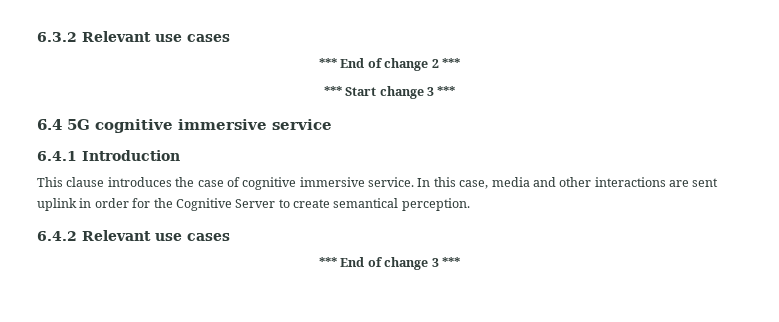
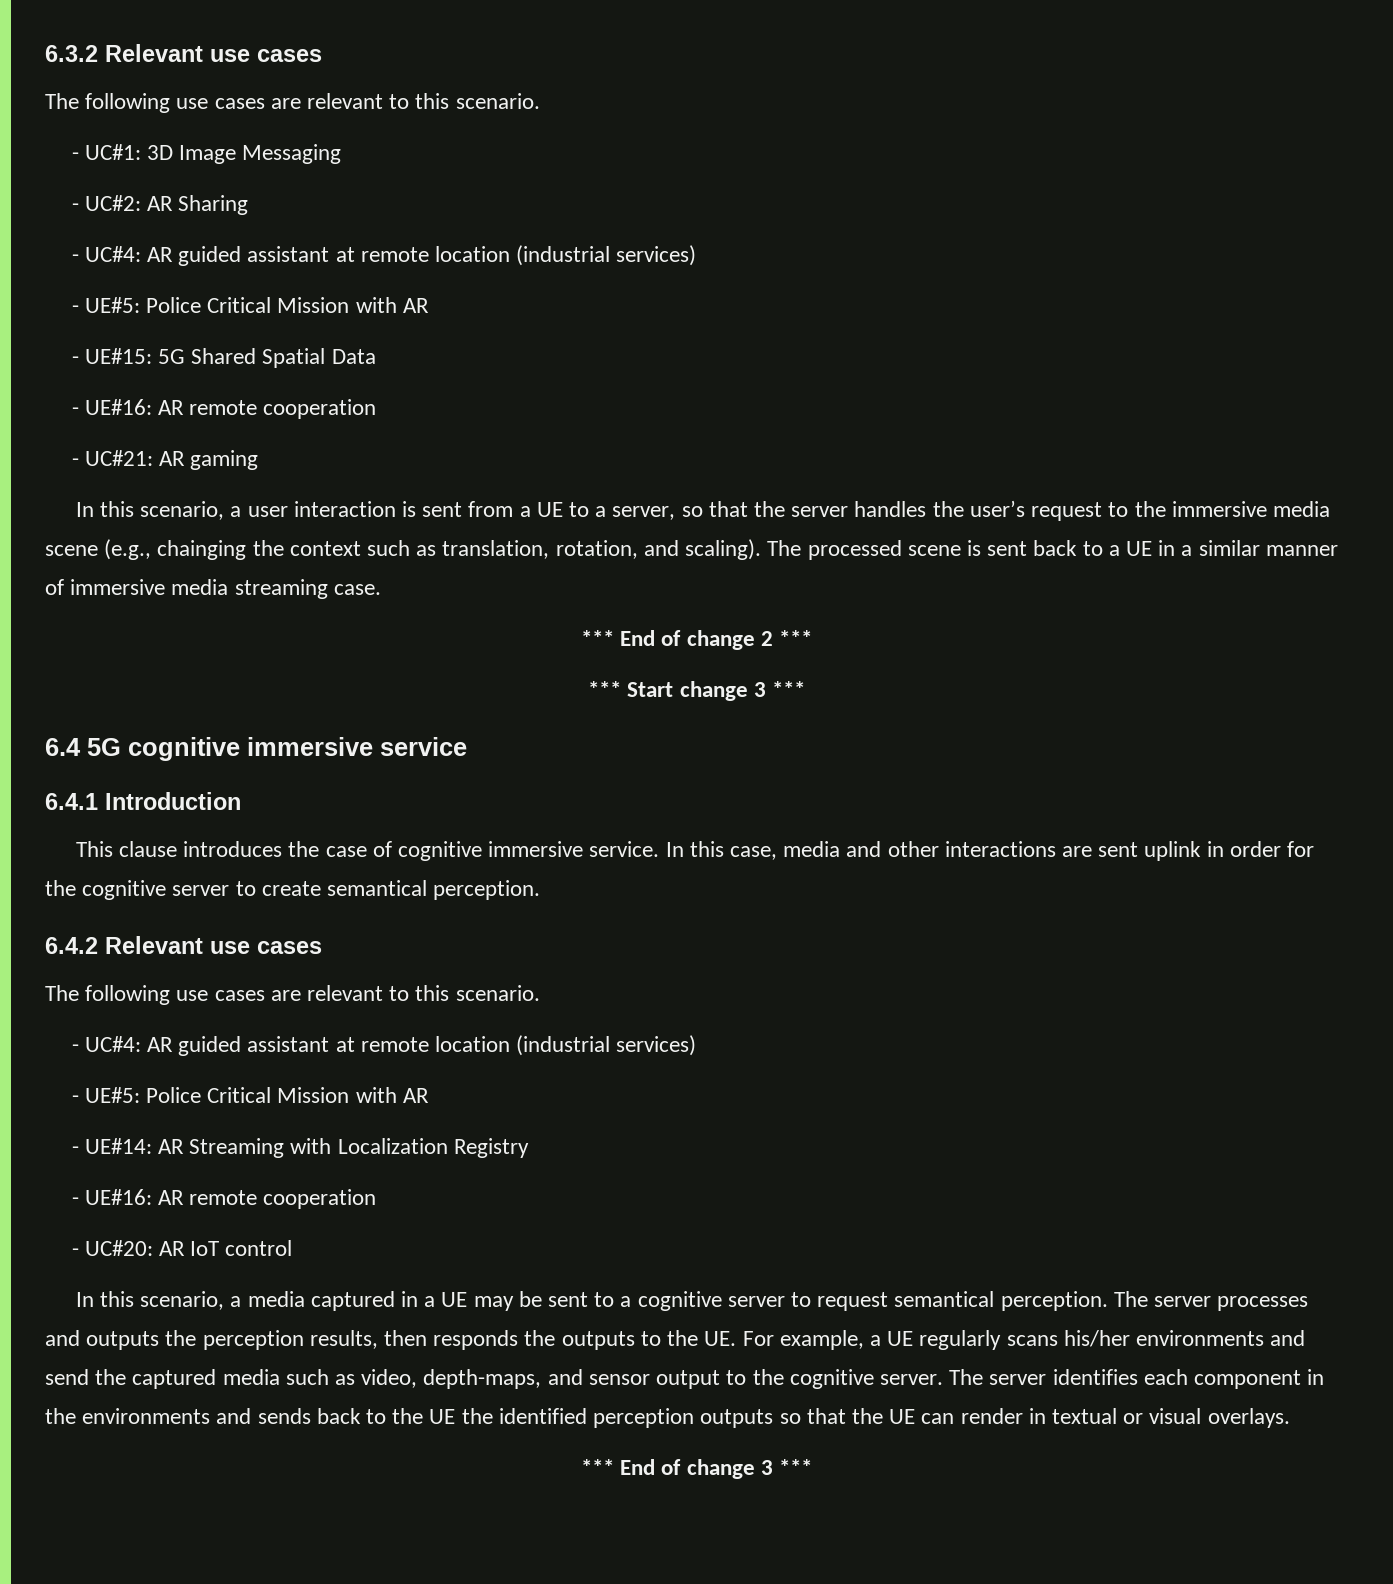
(230, 38) none -> [45,93,540,113] [71,144,342,164] [71,195,249,215] [71,245,697,266] [71,297,429,313] [71,348,376,368] [71,399,377,419] [71,450,259,470] [75,500,1330,521] [45,539,1338,560] [45,579,381,599] // The following use cases are relevant to this scenario. // - UC#1: 3D Image Messaging // - UC#2: AR Sharing // - UC#4: AR guided assistant at remote location (industrial services) // - UE#5: Police Critical Mission with AR // - UE#15: 5G Shared Spatial Data // - UE#16: AR remote cooperation // - UC#21: AR gaming // In this scenario, a user interaction is sent from a UE to a server, so that the server handles the user’s request to the immersive media scene (e.g., chainging the context such as translation, rotation, and scaling). The processed scene is sent back to a UE in a similar manner of immersive media streaming case.
[175,198,276,211] Cognitive Server -> [82,880,230,900] cognitive server
(230, 237) none -> [45,985,540,1005] [71,1035,697,1056] [71,1087,429,1103] [71,1138,529,1158] [71,1189,377,1209] [71,1240,293,1256] [75,1291,1309,1311] [45,1330,1306,1350] [45,1369,1325,1389] [45,1408,1290,1428] // The following use cases are relevant to this scenario. // - UC#4: AR guided assistant at remote location (industrial services) // - UE#5: Police Critical Mission with AR // - UE#14: AR Streaming with Localization Registry // - UE#16: AR remote cooperation // - UC#20: AR IoT control // In this scenario, a media captured in a UE may be sent to a cognitive server to request semantical perception. The server processes and outputs the perception results, then responds the outputs to the UE. For example, a UE regularly scans his/her environments and send the captured media such as video, depth-maps, and sensor output to the cognitive server. The server identifies each component in the environments and sends back to the UE the identified perception outputs so that the UE can render in textual or visual overlays.

